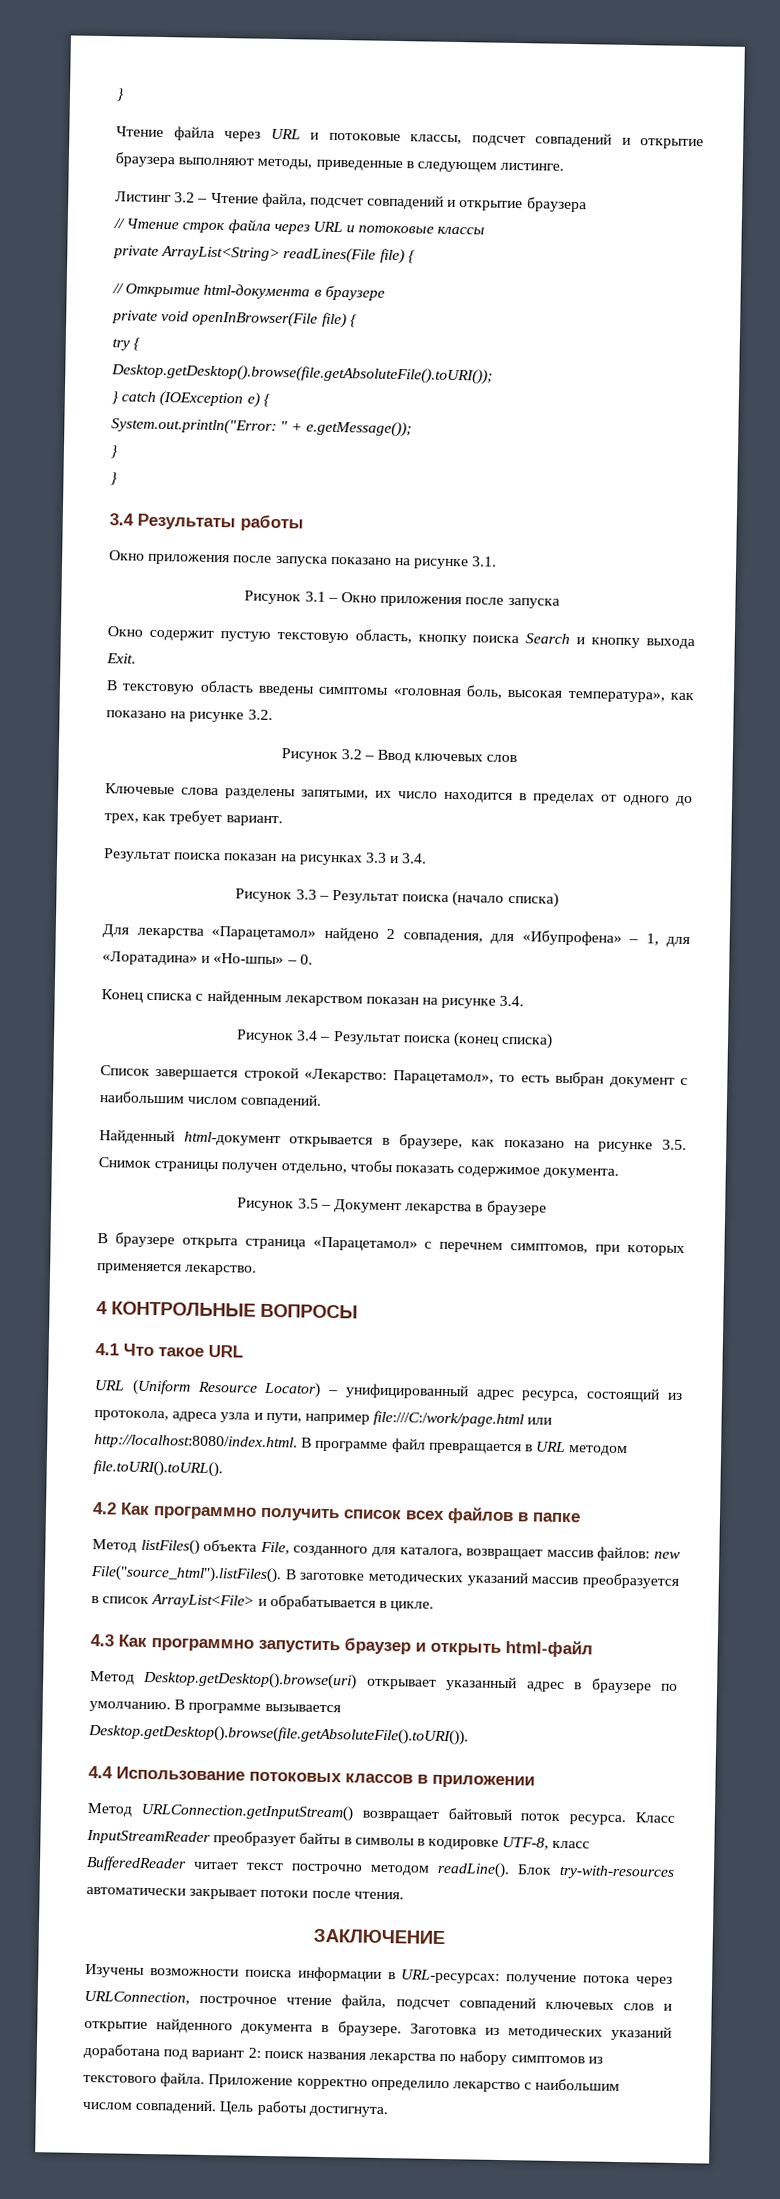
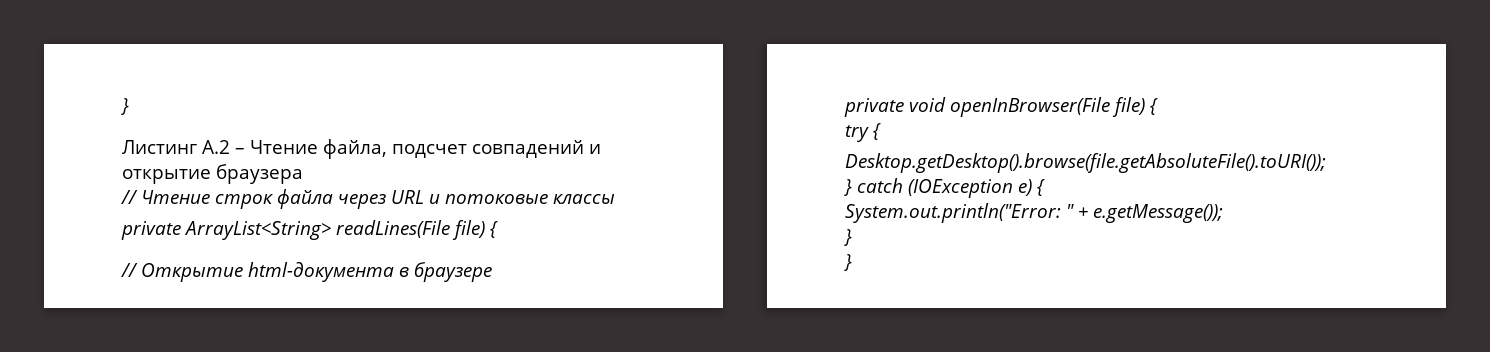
[116,88,125,102] [116,126,704,150] [115,152,565,173] } // Чтение файла через URL и потоковые классы, подсчет совпадений и открытие браузера выполняют методы, приведенные в следующем листинге. -> [121,98,129,115] }
[174,192,196,203] 3.2 -> [202,140,230,154] А.2
[109,513,304,532] [109,550,498,570] [244,590,560,609] [107,626,695,650] [106,653,136,664] [106,680,694,703] [106,709,273,723] [280,748,518,764] [105,783,693,807] [104,810,283,827] [103,848,428,866] [235,888,559,908] [102,924,690,948] [102,951,313,966] [101,989,525,1009] [235,1029,554,1049] [100,1065,689,1088] [99,1091,323,1109] [99,1129,688,1153] [98,1157,620,1179] [237,1197,547,1216] [97,1232,686,1257] [97,1263,258,1276] [96,1301,358,1319] [95,1343,243,1358] [95,1379,683,1403] [94,1410,553,1428] [94,1434,629,1457] [93,1460,223,1478] [92,1502,581,1525] [92,1538,682,1562] [90,1565,679,1589] [91,1594,435,1612] [90,1634,593,1658] [90,1670,679,1694] [89,1699,341,1714] [88,1723,469,1746] [88,1765,535,1789] [87,1802,675,1826] [86,1829,591,1850] [86,1855,675,1880] [86,1886,404,1900] [313,1928,445,1945] [85,1963,673,1987] [84,1990,672,2012] [84,2018,672,2041] [83,2043,603,2066] [83,2072,621,2093] [82,2098,388,2118] // 3.4 Результаты работы // Окно приложения после запуска показано на рисунке 3.1. // Рисунок 3.1 – Окно приложения после запуска // Окно содержит пустую текстовую область, кнопку поиска Search и кнопку выхода Exit. // В текстовую область введены симптомы «головная боль, высокая температура», как показано на рисунке 3.2. // Рисунок 3.2 – Ввод ключевых слов // Ключевые слова разделены запятыми, их число находится в пределах от одного до трех, как требует вариант. // Результат поиска показан на рисунках 3.3 и 3.4. // Рисунок 3.3 – Результат поиска (начало списка) // Для лекарства «Парацетамол» найдено 2 совпадения, для «Ибупрофена» – 1, для «Лоратадина» и «Но-шпы» – 0. // Конец списка с найденным лекарством показан на рисунке 3.4. // Рисунок 3.4 – Результат поиска (конец списка) // Список завершается строкой «Лекарство: Парацетамол», то есть выбран документ с наибольшим числом совпадений. // Найденный html-документ открывается в браузере, как показано на рисунке 3.5. Снимок страницы получен отдельно, чтобы показать содержимое документа. // Рисунок 3.5 – Документ лекарства в браузере // В браузере открыта страница «Парацетамол» с перечнем симптомов, при которых применяется лекарство. // 4 КОНТРОЛЬНЫЕ ВОПРОСЫ // 4.1 Что такое URL // URL (Uniform Resource Locator) – унифицированный адрес ресурса, состоящий из протокола, адреса узла и пути, например file:///C:/work/page.html или http://localhost:8080/index.html. В программе файл превращается в URL методом file.toURI().toURL(). // 4.2 Как программно получить список всех файлов в папке // Метод listFiles() объекта File, созданного для каталога, возвращает массив файлов: new File("source_html").listFiles(). В заготовке методических указаний массив преобразуется в список ArrayList<File> и обрабатывается в цикле. // 4.3 Как программно запустить браузер и открыть html-файл // Метод Desktop.getDesktop().browse(uri) открывает указанный адрес в браузере по умолчанию. В программе вызывается Desktop.getDesktop().browse(file.getAbsoluteFile().toURI()). // 4.4 Использование потоковых классов в приложении // Метод URLConnection.getInputStream() возвращает байтовый поток ресурса. Класс InputStreamReader преобразует байты в символы в кодировке UTF-8, класс BufferedReader читает текст построчно методом readLine(). Блок try-with-resources автоматически закрывает потоки после чтения. // ЗАКЛЮЧЕНИЕ // Изучены возможности поиска информации в URL-ресурсах: получение потока через URLConnection, построчное чтение файла, подсчет совпадений ключевых слов и открытие найденного документа в браузере. Заготовка из методических указаний доработана под вариант 2: поиск названия лекарства по набору симптомов из текстового файла. Приложение корректно определило лекарство с наибольшим числом совпадений. Цель работы достигнута. -> (852, 262) none

